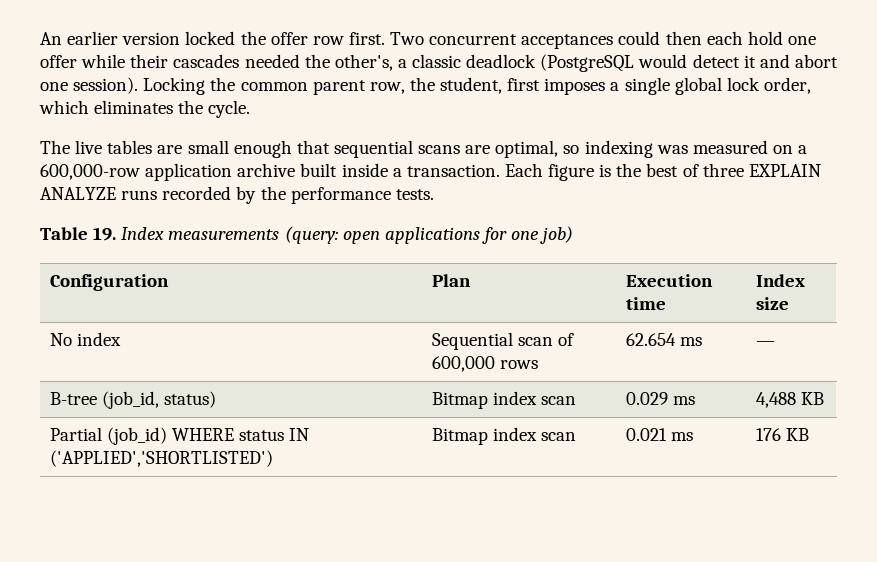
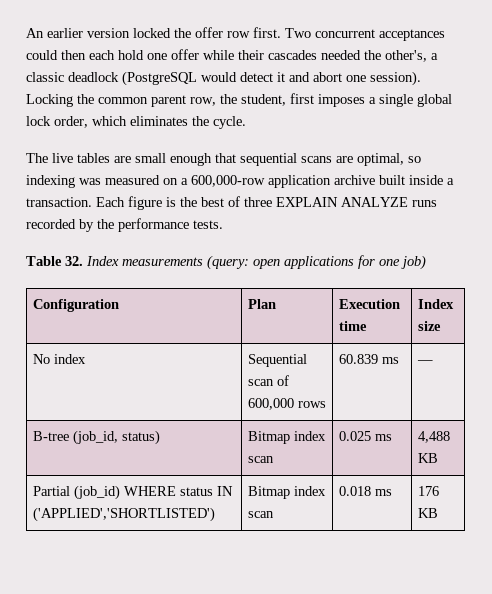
[93,227,117,241] 19. -> [65,256,83,266] 32.
[625,333,676,346] 62.654 -> [338,354,378,364] 60.839
[625,392,668,405] 0.029 -> [338,431,371,441] 0.025
[625,428,667,441] 0.021 -> [338,486,371,496] 0.018

